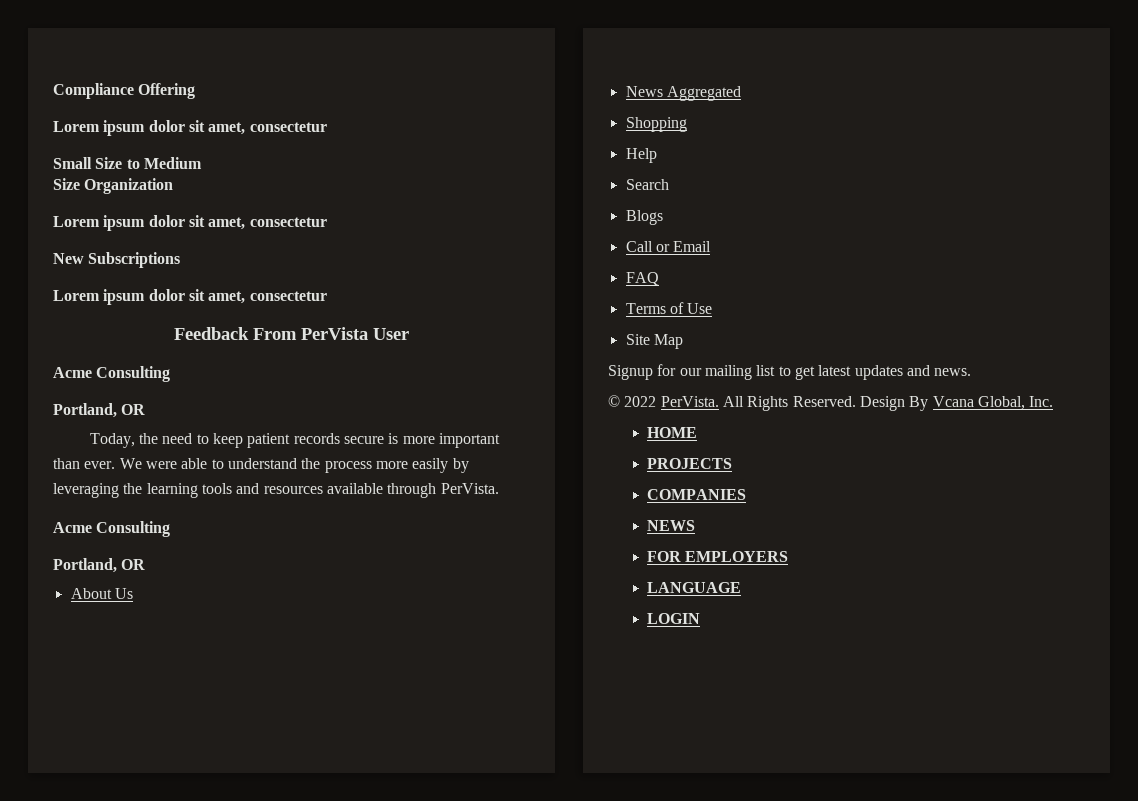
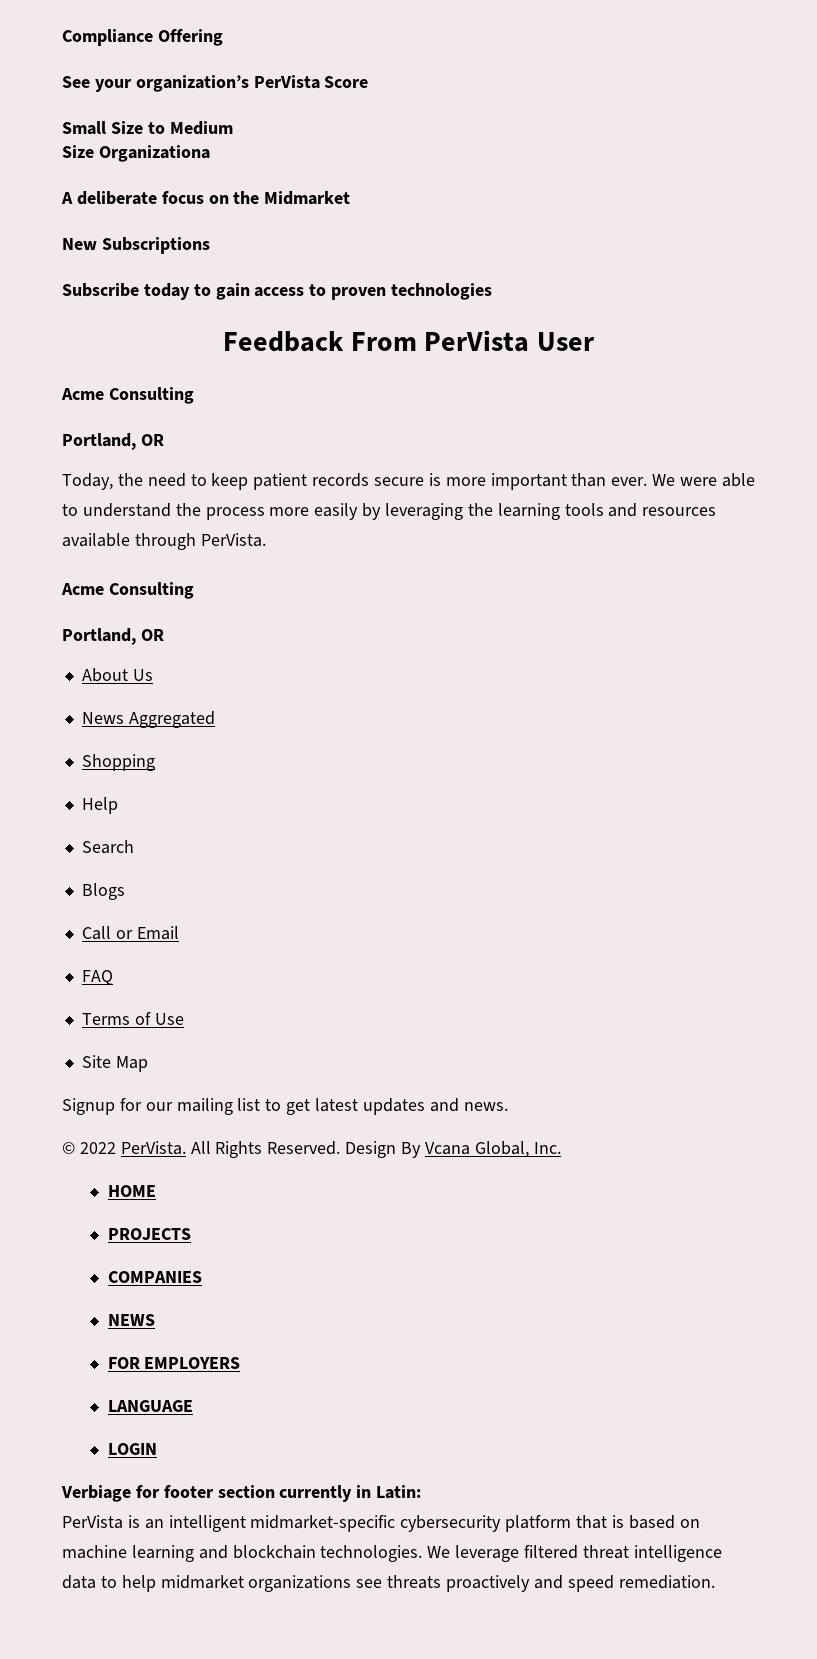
[53,120,327,136] Lorem ipsum dolor sit amet, consectetur -> [62,75,369,92] See your organization’s PerVista Score
[84,178,174,194] [53,215,327,231] [53,252,181,268] [53,289,327,305] Organization // Lorem ipsum dolor sit amet, consectetur // New Subscriptions // Lorem ipsum dolor sit amet, consectetur -> [98,145,210,162] [61,191,351,205] [62,237,210,254] [62,283,493,300] Organizationa // A deliberate focus on the Midmarket // New Subscriptions // Subscribe today to gain access to proven technologies
(700, 618) none -> [61,1485,422,1502] [62,1515,700,1532] [62,1545,722,1562] [62,1575,715,1592] // Verbiage for footer section currently in Latin: // PerVista is an intelligent midmarket-specific cybersecurity platform that is based on machine learning and blockchain technologies. We leverage filtered threat intelligence data to help midmarket organizations see threats proactively and speed remediation.

